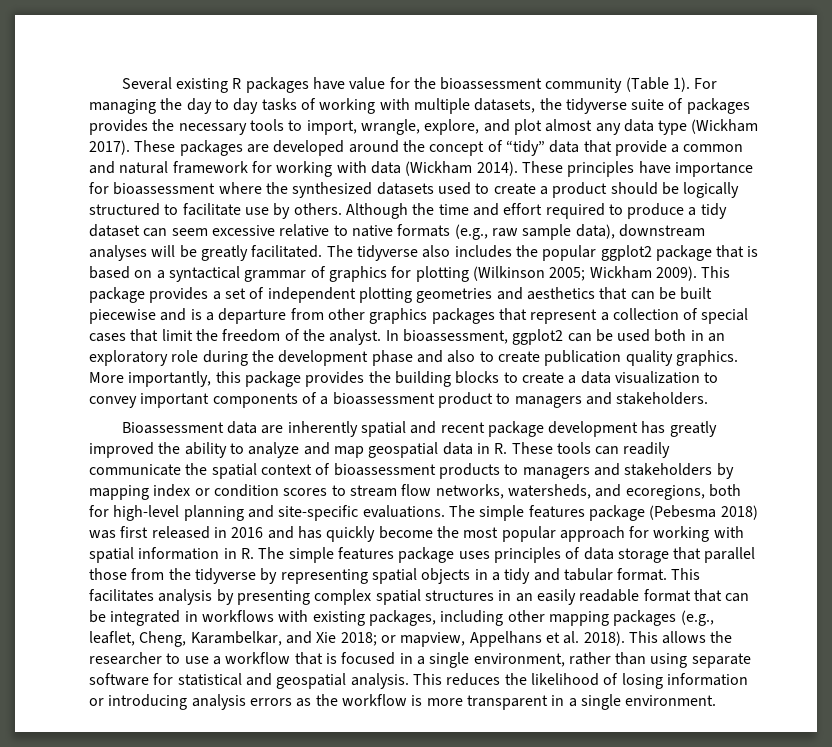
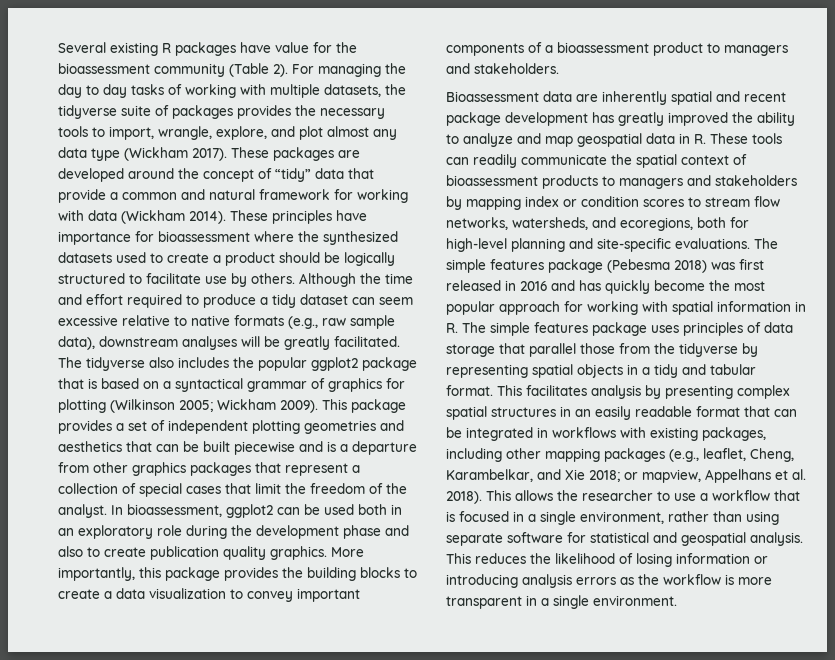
[673,77,691,92] 1). -> [273,64,288,77] 2).

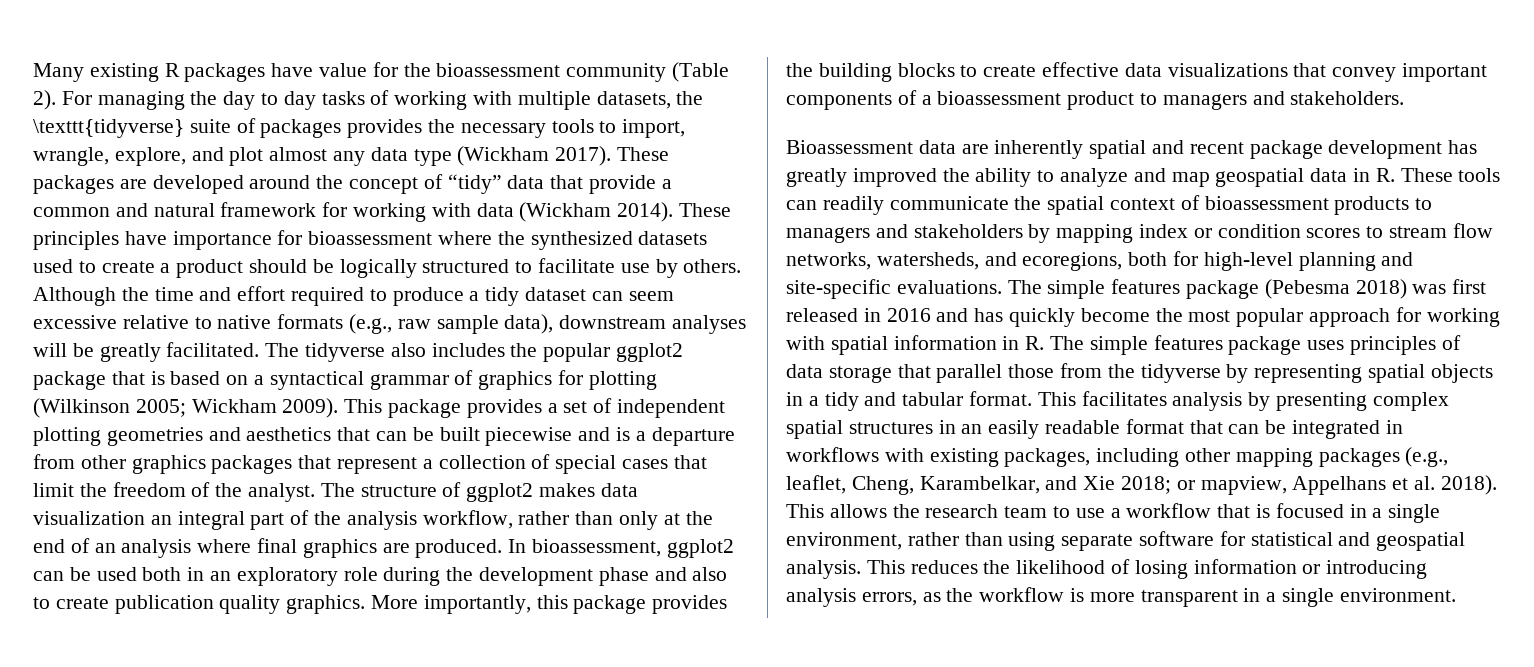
[58,42,106,53] Several -> [33,63,84,82] Many
[58,105,117,119] tidyverse -> [33,119,184,138] \texttt{tidyverse}
(107, 511) none -> [320,482,638,502] [33,510,713,530] [33,538,503,558] The structure of ggplot2 makes data visualization an integral part of the analysis workflow, rather than only at the end of an analysis where final graphics are produced.
[104,588,243,599] a data visualization to -> [1042,62,1327,77] effective data visualizations that
[582,490,653,501] researcher -> [925,504,1048,518] research team
[576,577,616,585] errors -> [861,592,917,606] errors,

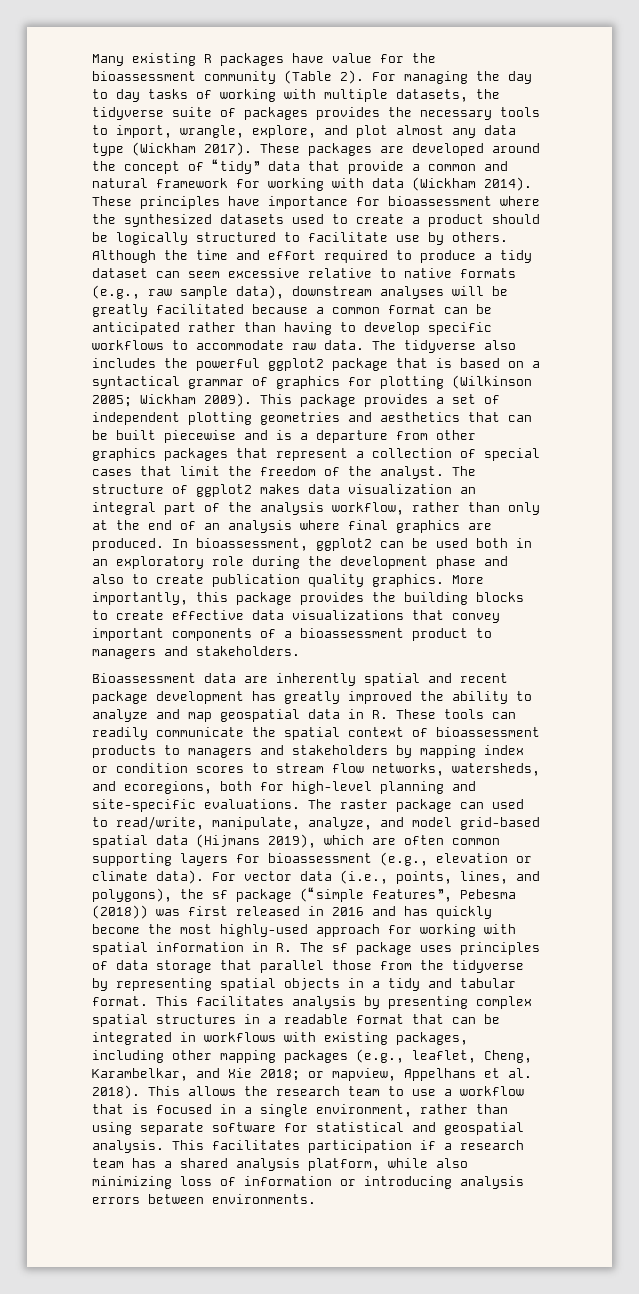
[33,119,184,138] \texttt{tidyverse} -> [92,107,164,120] tidyverse
[166,342,260,357] facilitated. -> [156,304,492,314] [92,322,492,335] [92,340,364,350] facilitated because a common format can be anticipated rather than having to develop specific workflows to accommodate raw data.
[543,343,611,362] popular -> [196,358,260,371] powerful
[1047,279,1407,299] simple features package (Pebesma 2018) -> [340,799,524,812] [92,816,540,830] [92,834,500,848] [92,852,532,866] [92,870,540,884] [92,887,516,902] [92,905,148,919] raster package can used to read/write, manipulate, analyze, and model grid-based spatial data (Hijmans 2019), which are often common supporting layers for bioassessment (e.g., elevation or climate data). For vector data (i.e., points, lines, and polygons), the sf package (“simple features”, Pebesma (2018))
[1236,308,1304,327] popular -> [220,924,308,937] highly-used
[1089,335,1223,355] simple features -> [332,943,348,952] sf
[961,420,1040,439] an easily -> [268,1017,276,1024] a
[910,559,1428,579] [786,587,1456,607] reduces the likelihood of losing information or introducing analysis errors, as the workflow is more transparent in a single environment. -> [212,1140,524,1153] [92,1158,468,1171] [92,1176,524,1189] [92,1194,316,1204] facilitates participation if a research team has a shared analysis platform, while also minimizing loss of information or introducing analysis errors between environments.

